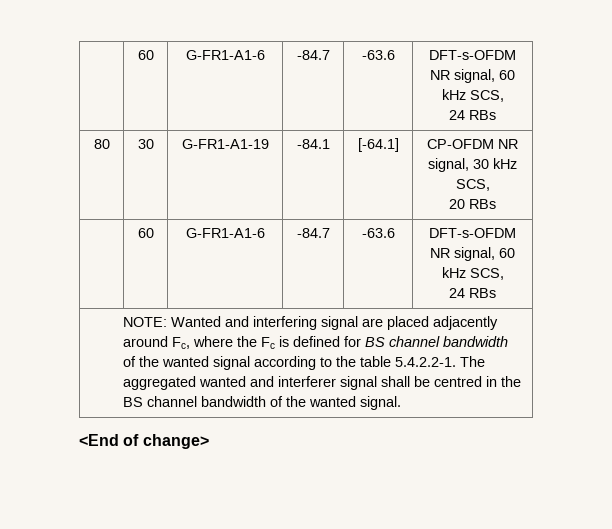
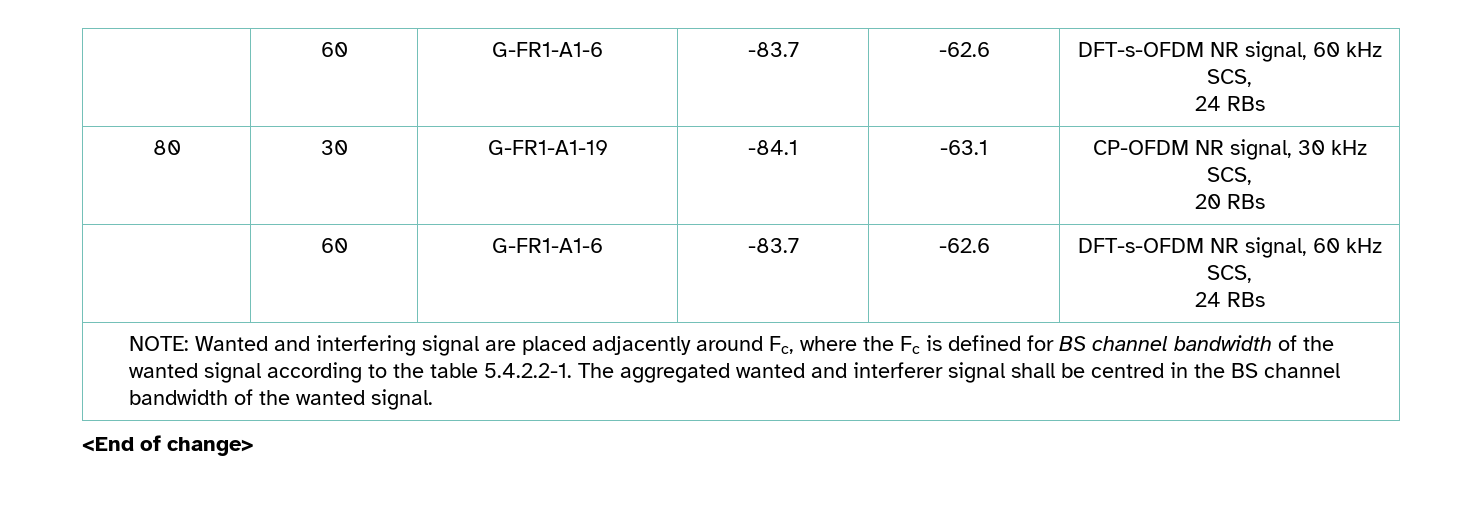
[137,50,154,60] [185,50,265,60] [296,50,330,60] [361,50,395,60] | 60 | G-FR1-A1-6 | -84.7 | -63.6 -> [320,42,348,57] [492,42,603,57] [747,42,799,57] [938,42,990,57] | 60 | G-FR1-A1-6 | -83.7 | -62.6
[357,138,399,152] [-64.1] -> [940,140,988,155] -63.1
[296,228,330,238] [361,228,395,238] -84.7 | -63.6 -> [747,238,799,253] [938,238,990,253] -83.7 | -62.6

